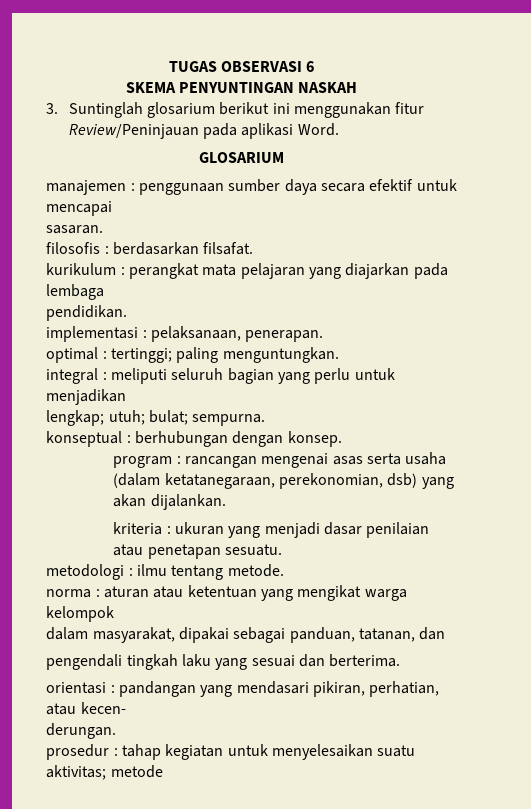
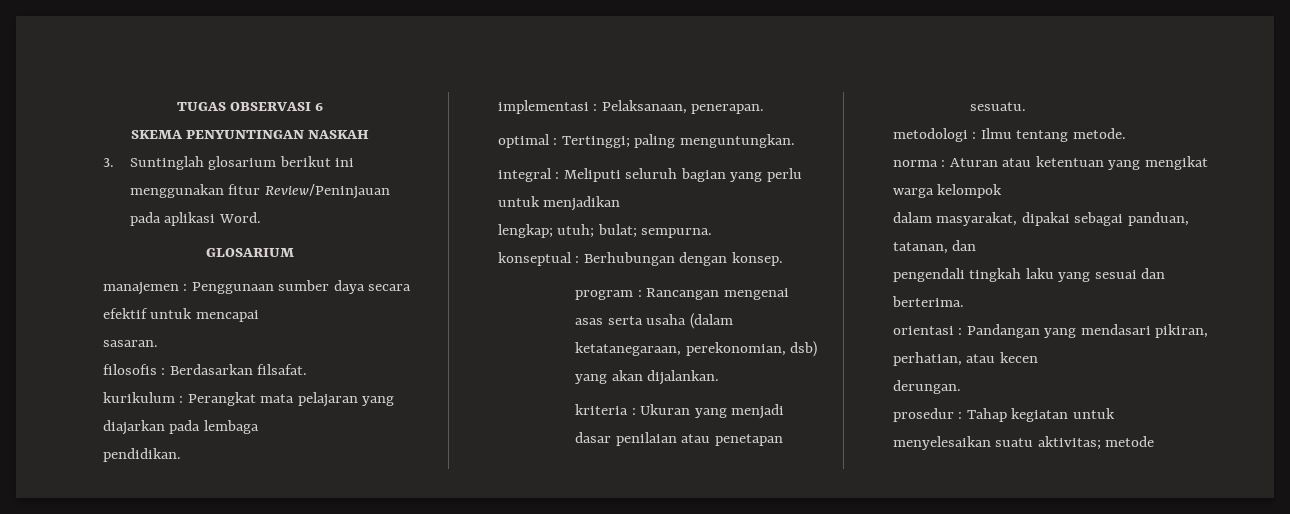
[138,183,224,195] penggunaan -> [191,282,274,294] Penggunaan
[112,242,199,255] berdasarkan -> [169,364,253,375] Berdasarkan
[128,263,199,279] perangkat -> [187,392,256,406] Perangkat
[150,326,241,342] pelaksanaan, -> [601,100,687,114] Pelaksanaan,
[110,348,172,363] tertinggi; -> [561,136,630,148] Tertinggi;
[110,368,167,384] meliputi -> [563,168,621,182] Meliputi
[134,431,228,447] berhubungan -> [583,252,675,266] Berhubungan
[185,456,258,468] rancangan -> [646,288,720,300] Rancangan
[175,522,225,535] ukuran -> [640,404,691,415] Ukuran
[136,564,167,576] ilmu -> [980,128,1012,139] Ilmu
[103,586,149,598] aturan -> [949,158,998,167] Aturan
[118,681,196,697] pandangan -> [966,324,1040,338] Pandangan
[80,702,126,714] kecen- -> [999,352,1038,363] kecen
[121,744,161,760] tahap -> [966,408,1007,422] Tahap

